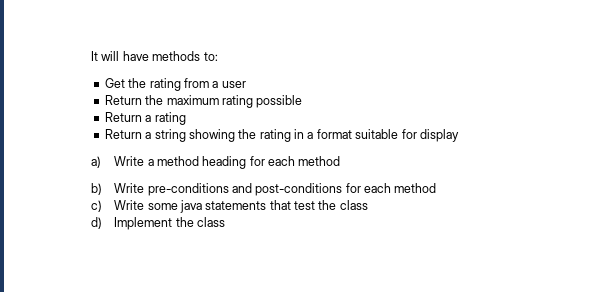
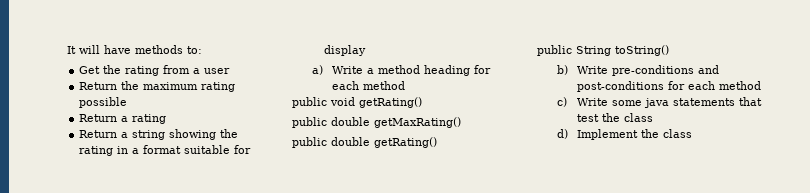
(341, 161) none -> [292,97,422,108] [292,117,461,128] [292,137,437,148] [537,45,669,56] // public void getRating() // public double getMaxRating() // public double getRating() // public String toString()

